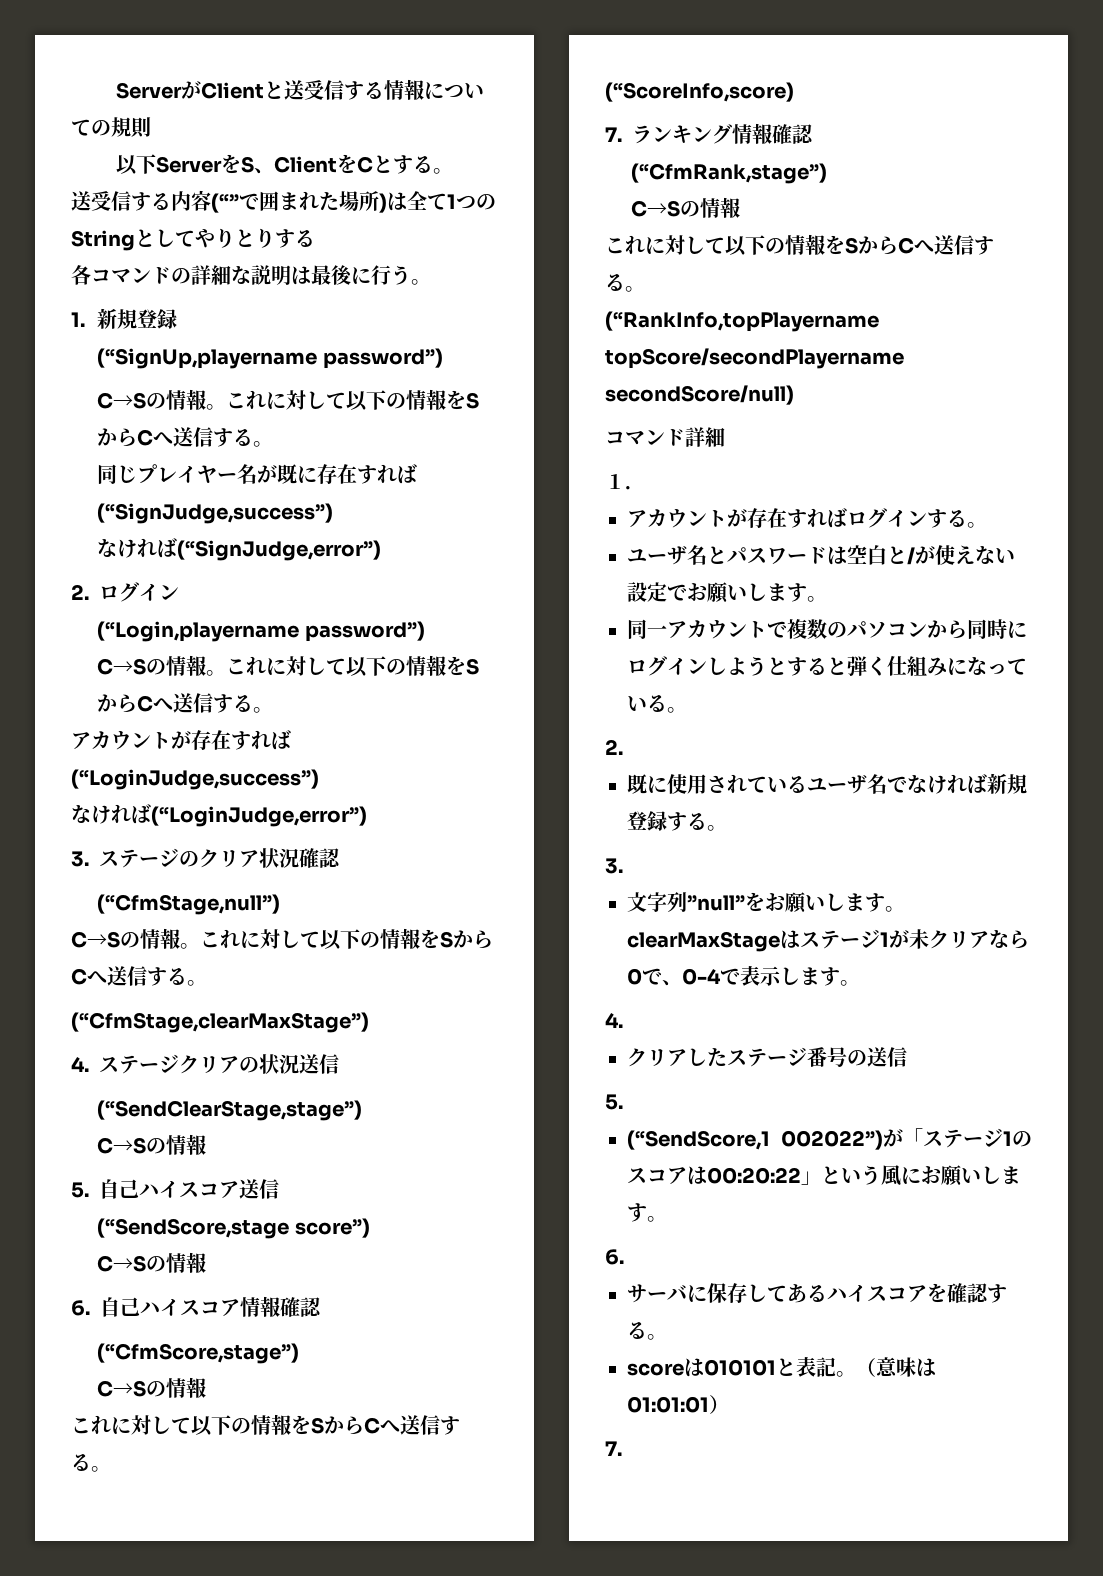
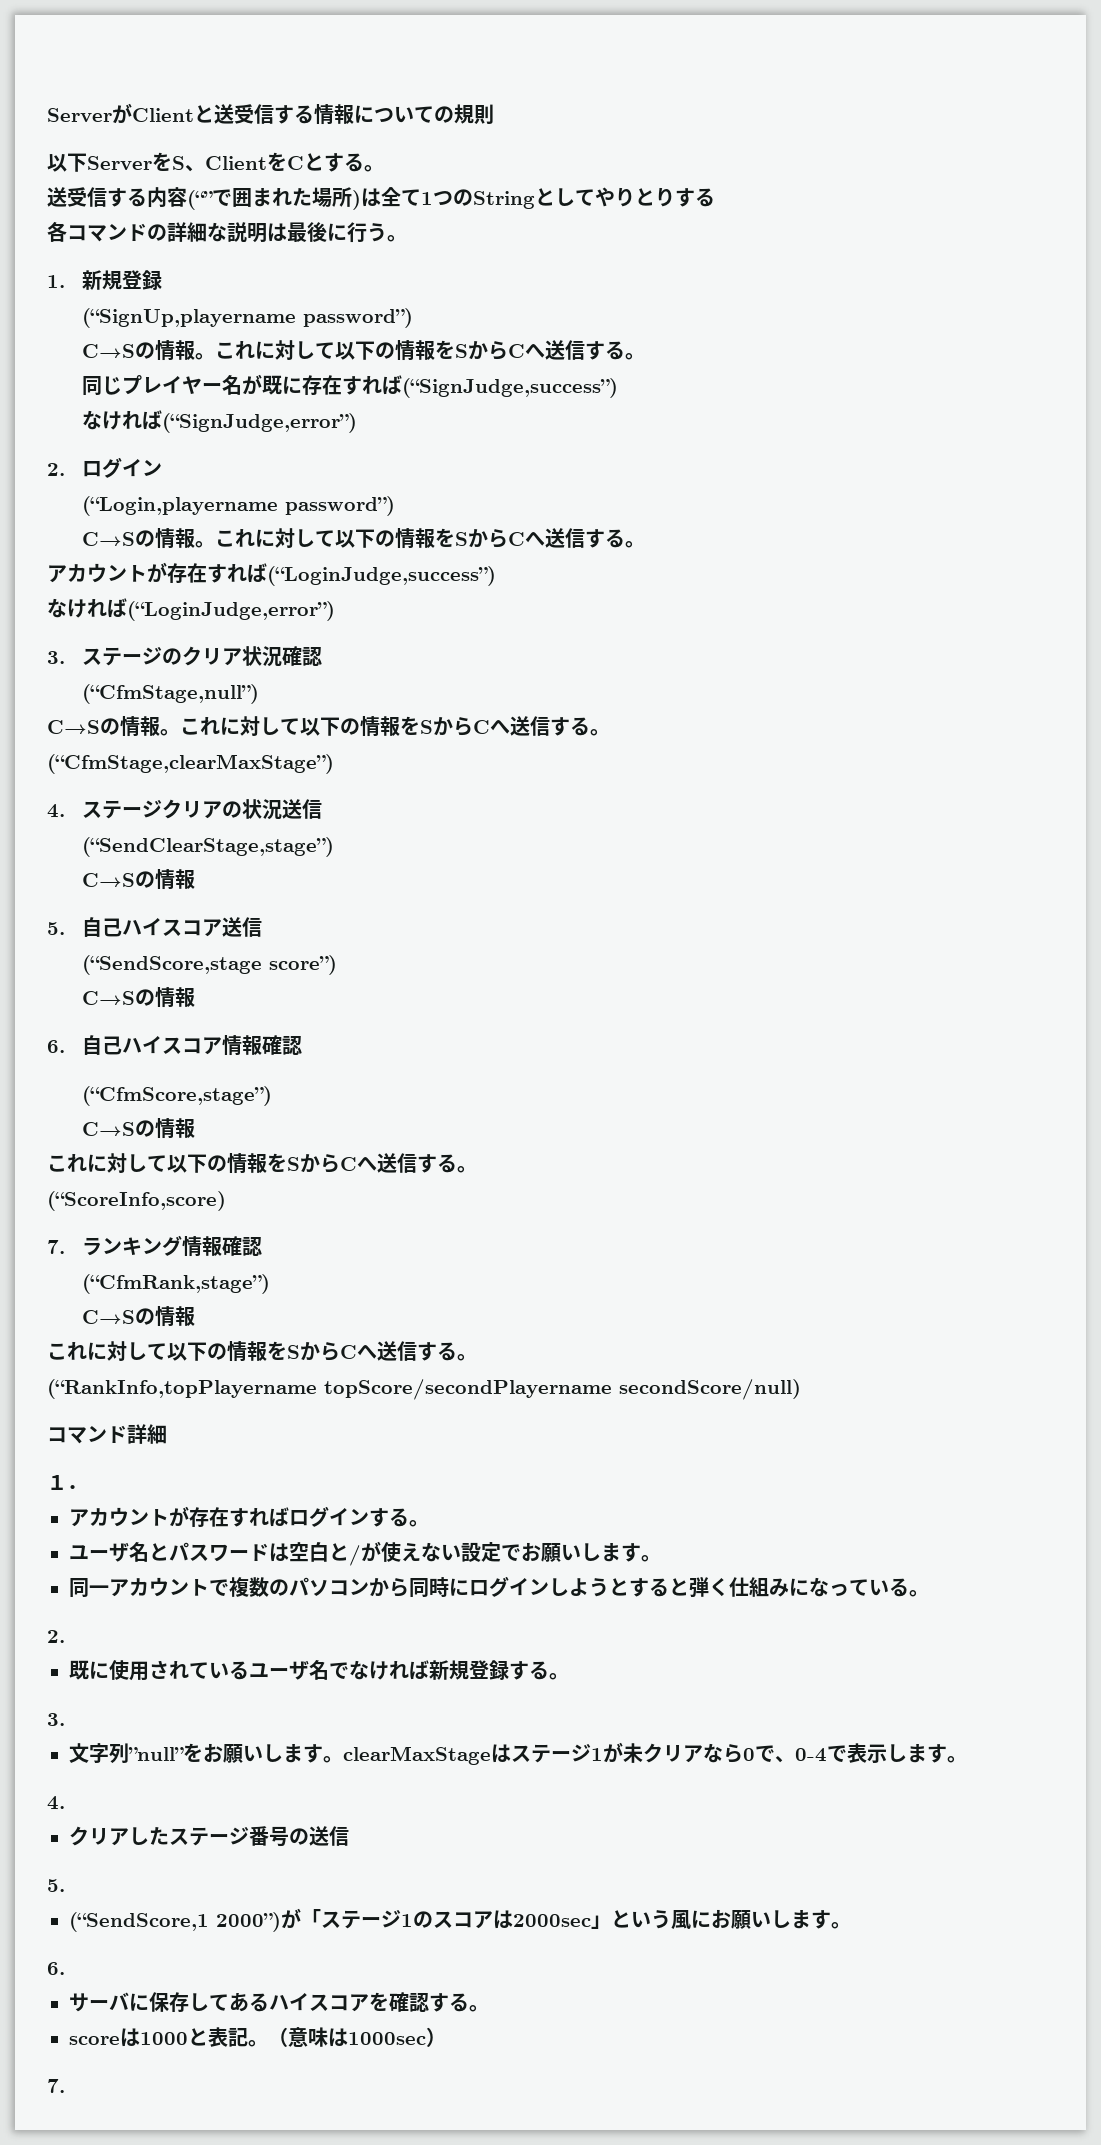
[781,1130,883,1150] 002022”) -> [216,1912,281,1932] 2000”)
[707,1167,801,1184] 00:20:22 -> [513,1914,591,1927] 2000sec
[704,1359,776,1376] 010101 -> [140,2032,188,2045] 1000
[627,1396,709,1413] 01:01:01 -> [348,2032,426,2045] 1000sec

